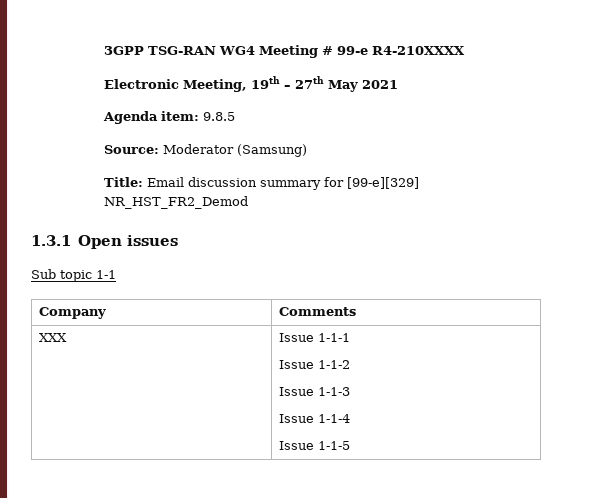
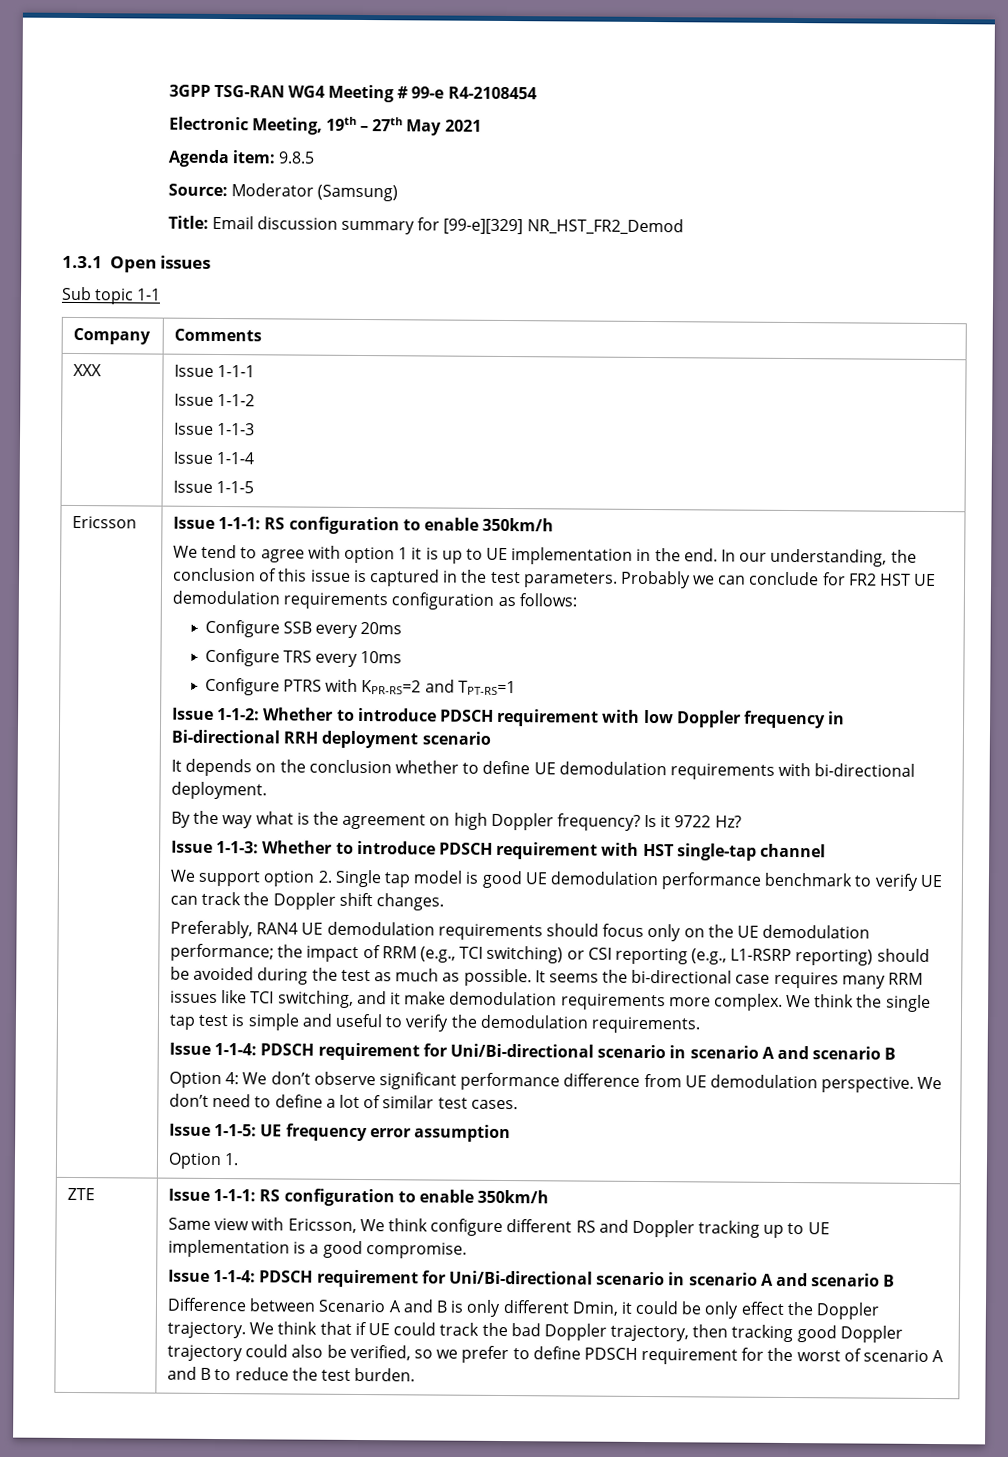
[372,46,466,55] R4-210XXXX -> [447,86,537,100] R4-2108454
(351, 445) none -> [72,515,138,529] [173,516,555,535] [173,544,917,567] [173,567,937,589] [172,590,577,610] [204,619,403,638] [204,648,403,667] [204,677,516,696] [172,707,846,729] [171,729,491,749] [171,758,916,780] [171,781,268,800] [171,810,742,831] [171,840,826,861] [170,869,942,891] [170,891,444,911] [170,920,871,942] [170,943,930,966] [170,966,924,989] [170,990,931,1012] [169,1013,700,1034] [169,1042,897,1061] [169,1071,943,1093] [169,1093,518,1110] [169,1123,511,1143] [168,1152,240,1170] [67,1187,96,1201] [168,1188,550,1207] [168,1217,830,1238] [168,1239,467,1259] [168,1269,896,1288] [167,1297,881,1320] [167,1321,903,1343] [167,1344,945,1365] [167,1366,416,1382] // Ericsson | Issue 1-1-1: RS configuration to enable 350km/h // We tend to agree with option 1 it is up to UE implementation in the end. In our understanding, the conclusion of this issue is captured in the test parameters. Probably we can conclude for FR2 HST UE demodulation requirements configuration as follows: // Configure SSB every 20ms // Configure TRS every 10ms // Configure PTRS with KPR-RS=2 and TPT-RS=1 // Issue 1-1-2: Whether to introduce PDSCH requirement with low Doppler frequency in Bi-directional RRH deployment scenario // It depends on the conclusion whether to define UE demodulation requirements with bi-directional deployment. // By the way what is the agreement on high Doppler frequency? Is it 9722 Hz? // Issue 1-1-3: Whether to introduce PDSCH requirement with HST single-tap channel // We support option 2. Single tap model is good UE demodulation performance benchmark to verify UE can track the Doppler shift changes. // Preferably, RAN4 UE demodulation requirements should focus only on the UE demodulation performance; the impact of RRM (e.g., TCI switching) or CSI reporting (e.g., L1-RSRP reporting) should be avoided during the test as much as possible. It seems the bi-directional case requires many RRM issues like TCI switching, and it make demodulation requirements more complex. We think the single tap test is simple and useful to verify the demodulation requirements. // Issue 1-1-4: PDSCH requirement for Uni/Bi-directional scenario in scenario A and scenario B // Option 4: We don’t observe significant performance difference from UE demodulation perspective. We don’t need to define a lot of similar test cases. // Issue 1-1-5: UE frequency error assumption // Option 1. // ZTE | Issue 1-1-1: RS configuration to enable 350km/h // Same view with Ericsson, We think configure different RS and Doppler tracking up to UE implementation is a good compromise. // Issue 1-1-4: PDSCH requirement for Uni/Bi-directional scenario in scenario A and scenario B // Difference between Scenario A and B is only different Dmin, it could be only effect the Doppler trajectory. We think that if UE could track the bad Doppler trajectory, then tracking good Doppler trajectory could also be verified, so we prefer to define PDSCH requirement for the worst of scenario A and B to reduce the test burden.

